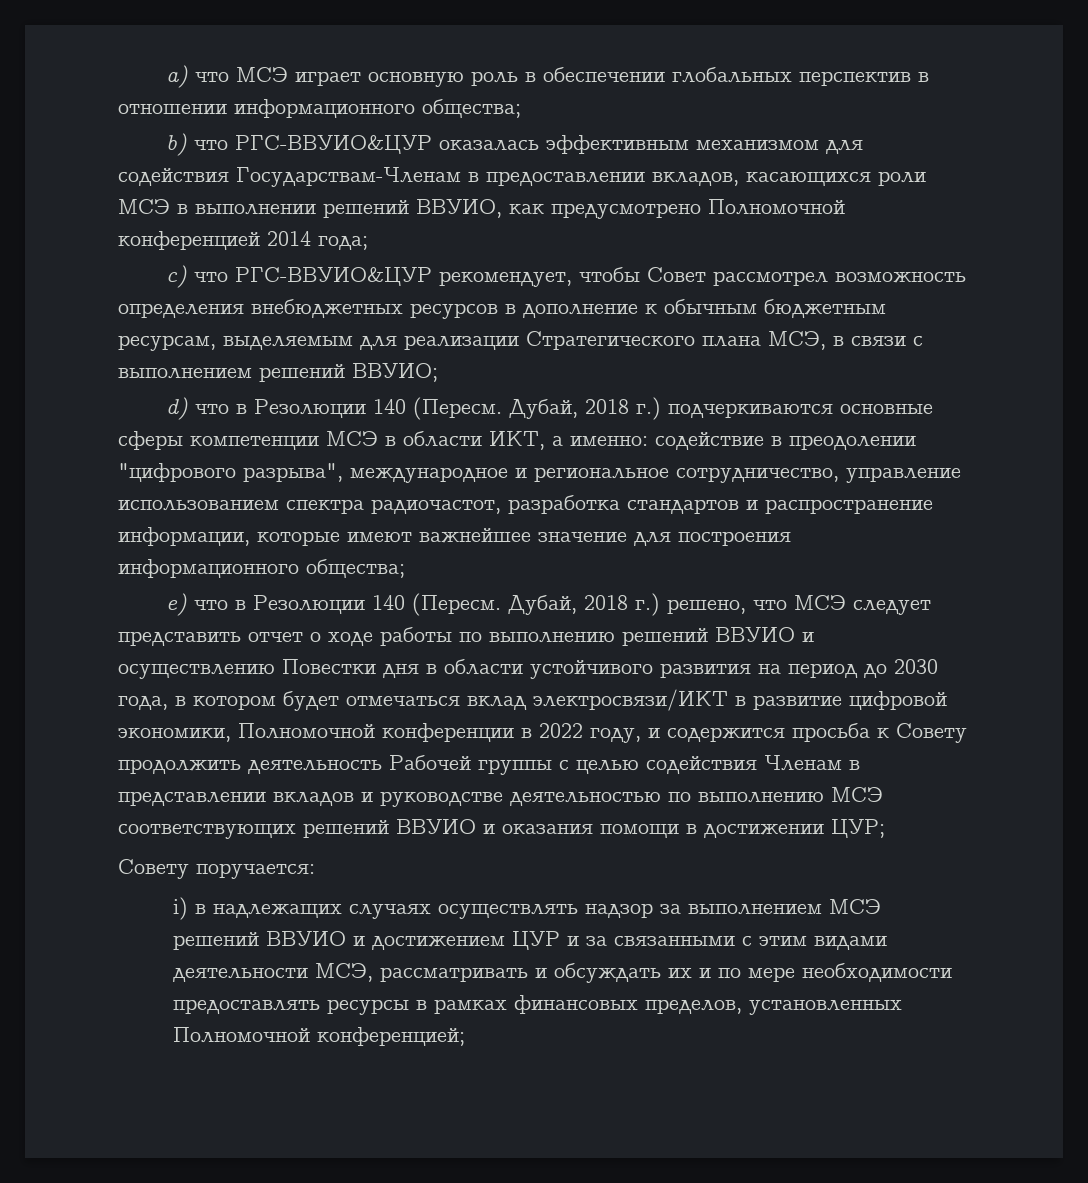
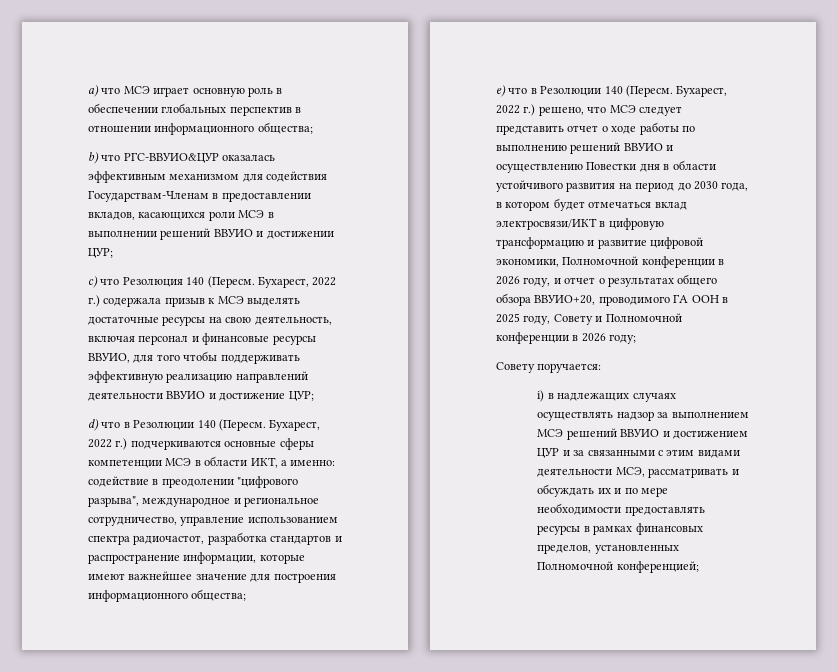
[416,199,845,219] [118,231,368,250] [165,265,966,288] [118,299,886,319] [118,331,923,351] [118,363,438,382] ВВУИО, как предусмотрено Полномочной конференцией 2014 года; // c) что РГС-ВВУИО&ЦУР рекомендует, чтобы Совет рассмотрел возможность определения внебюджетных ресурсов в дополнение к обычным бюджетным ресурсам, выделяемым для реализации Стратегического плана МСЭ, в связи с выполнением решений ВВУИО; -> [213,229,334,239] [88,248,113,258] [88,276,337,288] [88,295,300,307] [88,316,332,326] [88,333,316,345] [88,351,300,364] [88,371,308,383] [88,391,314,401] ВВУИО и достижении ЦУР; // c) что Резолюция 140 (Пересм. Бухарест, 2022 г.) содержала призыв к МСЭ выделять достаточные ресурсы на свою деятельность, включая персонал и финансовые ресурсы ВВУИО, для того чтобы поддерживать эффективную реализацию направлений деятельности ВВУИО и достижение ЦУР;
[508,399,629,419] Дубай, 2018 -> [269,419,321,431] [88,439,112,448] Бухарест, 2022
[507,595,628,615] Дубай, 2018 -> [676,85,728,97] [496,105,520,114] Бухарест, 2022
(746, 701) none -> [608,218,664,230] [496,237,595,249] цифровую трансформацию и
[539,723,583,738] 2022 -> [496,276,520,285] 2026
[667,723,967,743] [118,755,860,775] [118,787,883,807] [118,819,885,839] содержится просьба к Совету продолжить деятельность Рабочей группы с целью содействия Членам в представлении вкладов и руководстве деятельностью по выполнению МСЭ соответствующих решений ВВУИО и оказания помощи в достижении ЦУР; -> [564,274,718,287] [496,293,728,306] [496,313,682,325] [496,332,637,344] отчет о результатах общего обзора ВВУИО+20, проводимого ГА ООН в 2025 году, Совету и Полномочной конференции в 2026 году;

